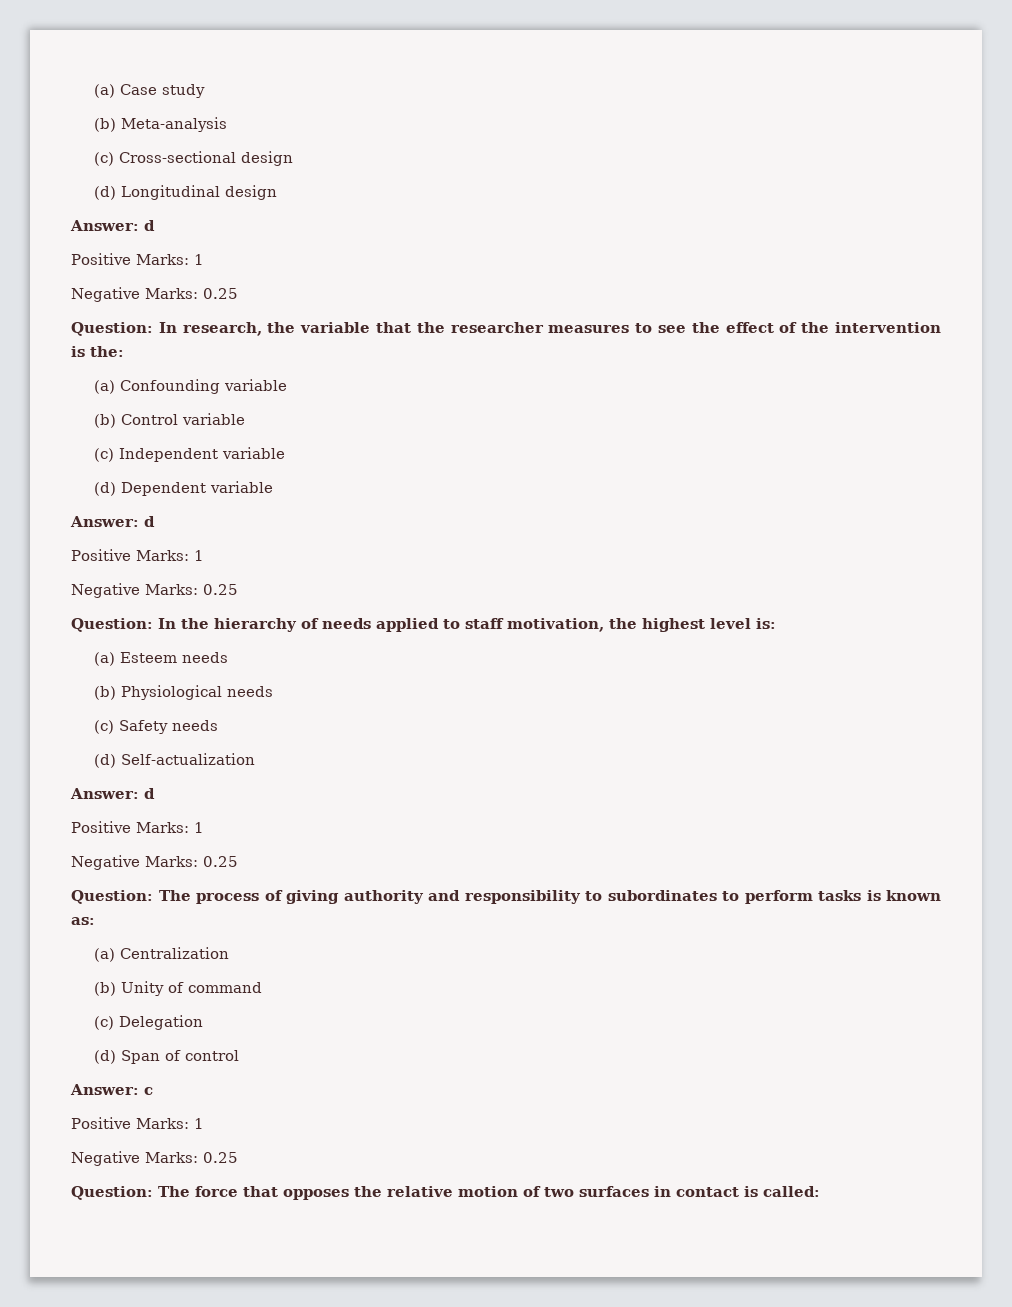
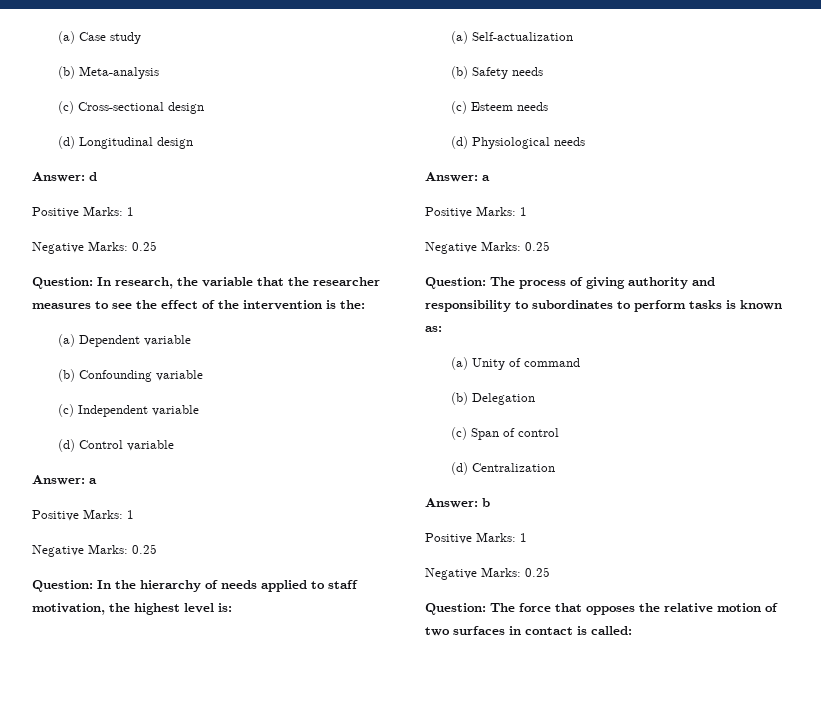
[120,379,221,394] Confounding -> [78,335,140,347] Dependent
[121,414,179,425] Control -> [78,370,152,382] Confounding
[121,482,207,496] Dependent -> [78,440,123,449] Control
[144,516,155,527] d -> [89,478,97,484] a
(116, 659) none -> [471,32,573,41] [450,66,543,79] [450,101,467,114] Self-actualization // (b) Safety needs // (c)
[94,686,117,700] (b) -> [450,136,468,149] (d)
[94,720,219,734] [94,753,256,768] [70,788,155,799] // (c) Safety needs // (d) Self-actualization // Answer: d -> [425,172,490,182] // Answer: a
[120,947,230,959] [94,982,117,996] Centralization // (b) -> (468, 363) none
[94,1016,115,1030] (c) -> [450,392,468,405] (b)
[94,1050,117,1064] (d) -> [450,427,467,440] (c)
[70,1084,153,1095] // Answer: c -> [450,462,555,475] [425,498,490,508] // (d) Centralization // Answer: b

